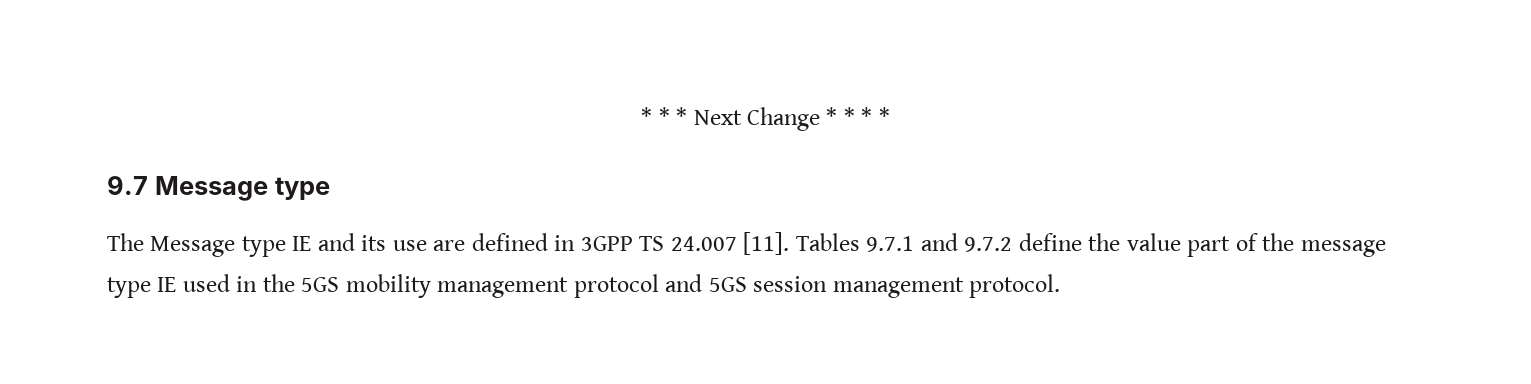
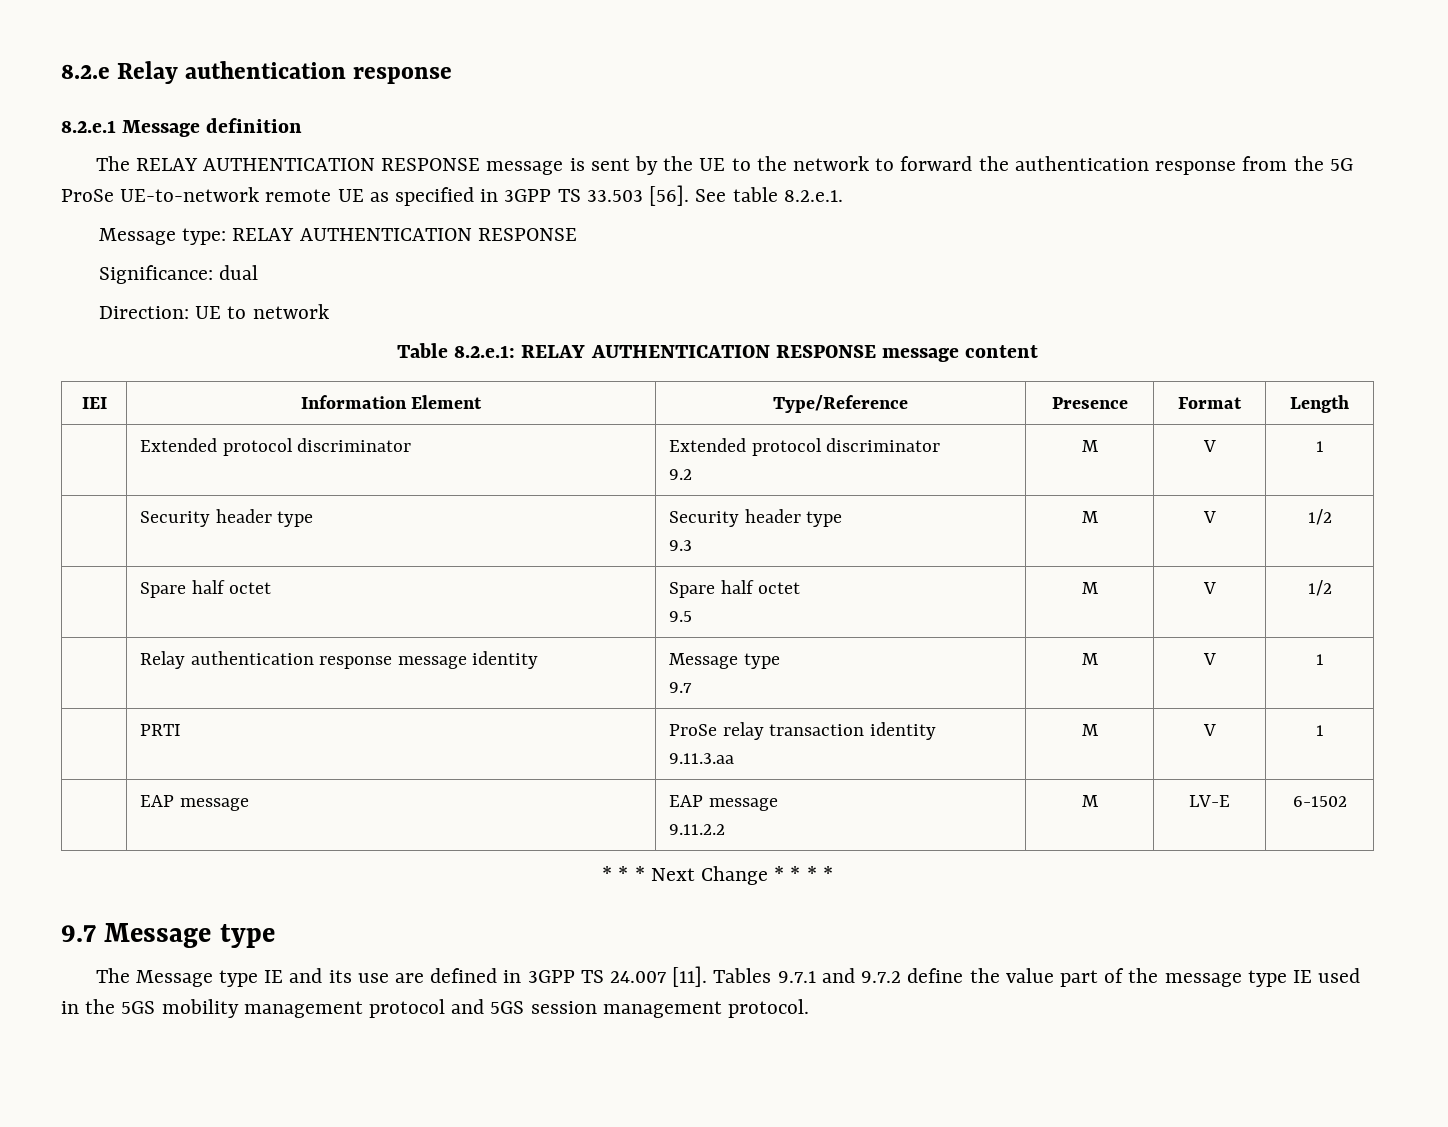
(641, 116) none -> [61,61,453,84] [61,118,303,137] [95,156,1353,175] [61,185,843,206] [98,228,577,245] [98,265,259,284] [98,304,329,319] [396,343,1039,362] [81,397,107,409] [300,395,483,409] [773,395,908,413] [1051,397,1128,409] [1178,397,1242,409] [1290,395,1349,413] [140,438,412,456] [669,438,941,456] [669,469,693,480] [1081,440,1098,452] [1202,440,1216,452] [1315,441,1324,452] [140,509,314,527] [669,509,843,527] [669,540,693,551] [1081,511,1098,523] [1202,511,1216,523] [1307,509,1332,525] [140,580,272,598] [669,580,801,598] [669,611,693,622] [1081,582,1098,594] [1202,582,1216,594] [1307,580,1332,596] [140,651,539,669] [669,653,780,669] [669,682,693,693] [1081,653,1098,665] [1202,653,1216,665] [1315,654,1324,665] [140,724,182,736] [669,722,936,740] [669,753,735,764] [1081,724,1098,736] [1202,724,1216,736] [1315,725,1324,736] [140,795,249,811] [669,795,778,811] [669,824,726,835] [1081,795,1098,807] [1189,795,1230,807] [1292,796,1347,807] 8.2.e Relay authentication response // 8.2.e.1 Message definition // The RELAY AUTHENTICATION RESPONSE message is sent by the UE to the network to forward the authentication response from the 5G ProSe UE-to-network remote UE as specified in 3GPP TS 33.503 [56]. See table 8.2.e.1. // Message type: RELAY AUTHENTICATION RESPONSE // Significance: dual // Direction: UE to network // Table 8.2.e.1: RELAY AUTHENTICATION RESPONSE message content // IEI | Information Element | Type/Reference | Presence | Format | Length // | Extended protocol discriminator | Extended protocol discriminator // 9.2 | M | V | 1 // | Security header type | Security header type // 9.3 | M | V | 1/2 // | Spare half octet | Spare half octet // 9.5 | M | V | 1/2 // | Relay authentication response message identity | Message type // 9.7 | M | V | 1 // | PRTI | ProSe relay transaction identity // 9.11.3.aa | M | V | 1 // | EAP message | EAP message // 9.11.2.2 | M | LV-E | 6-1502 //

